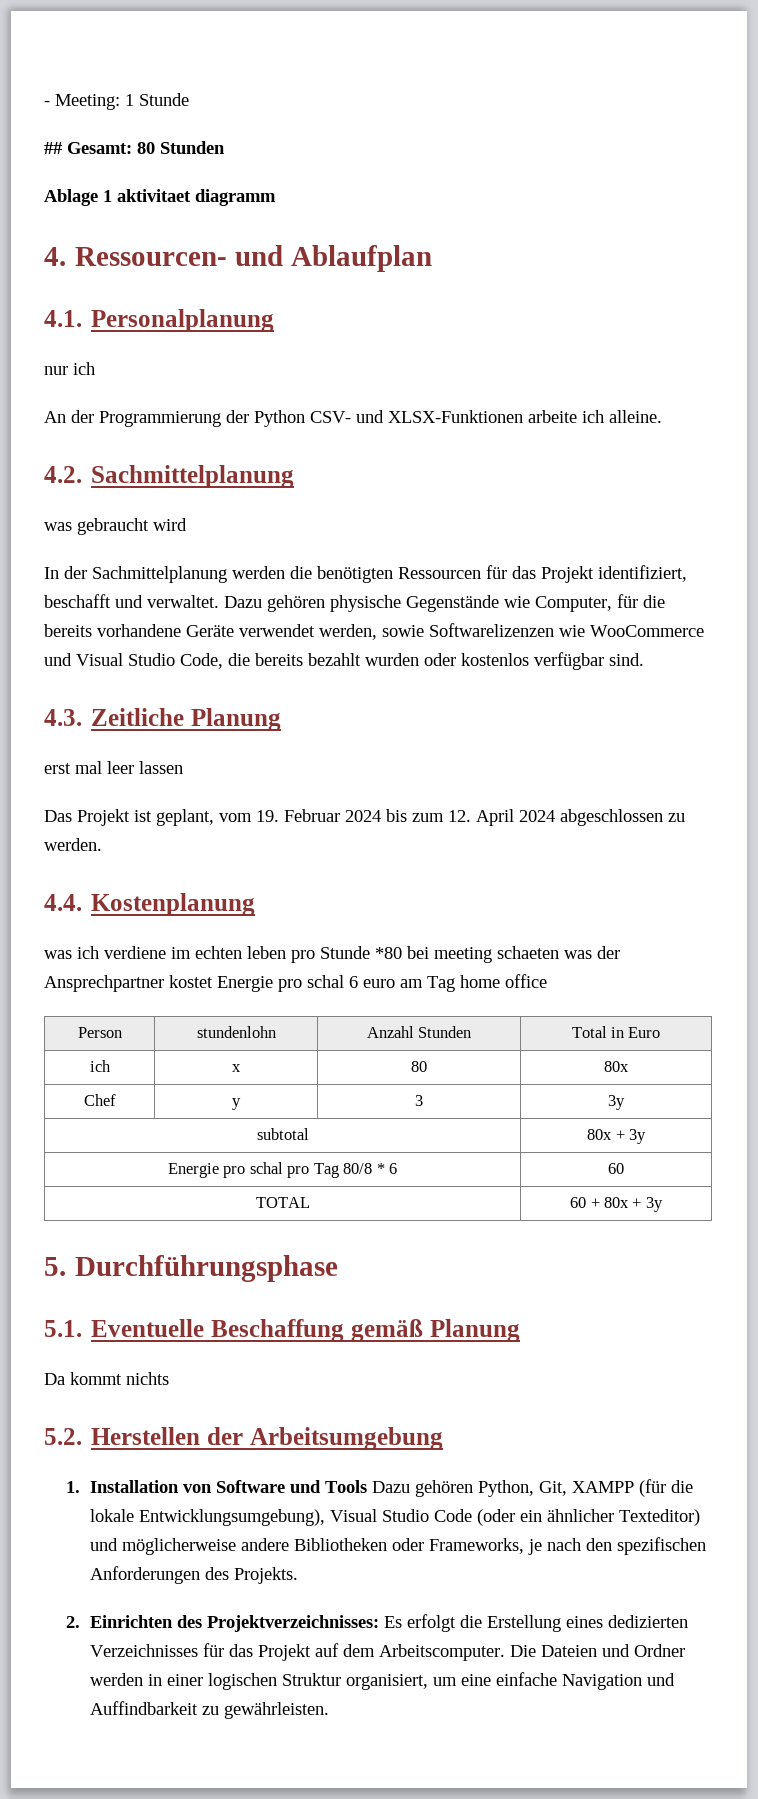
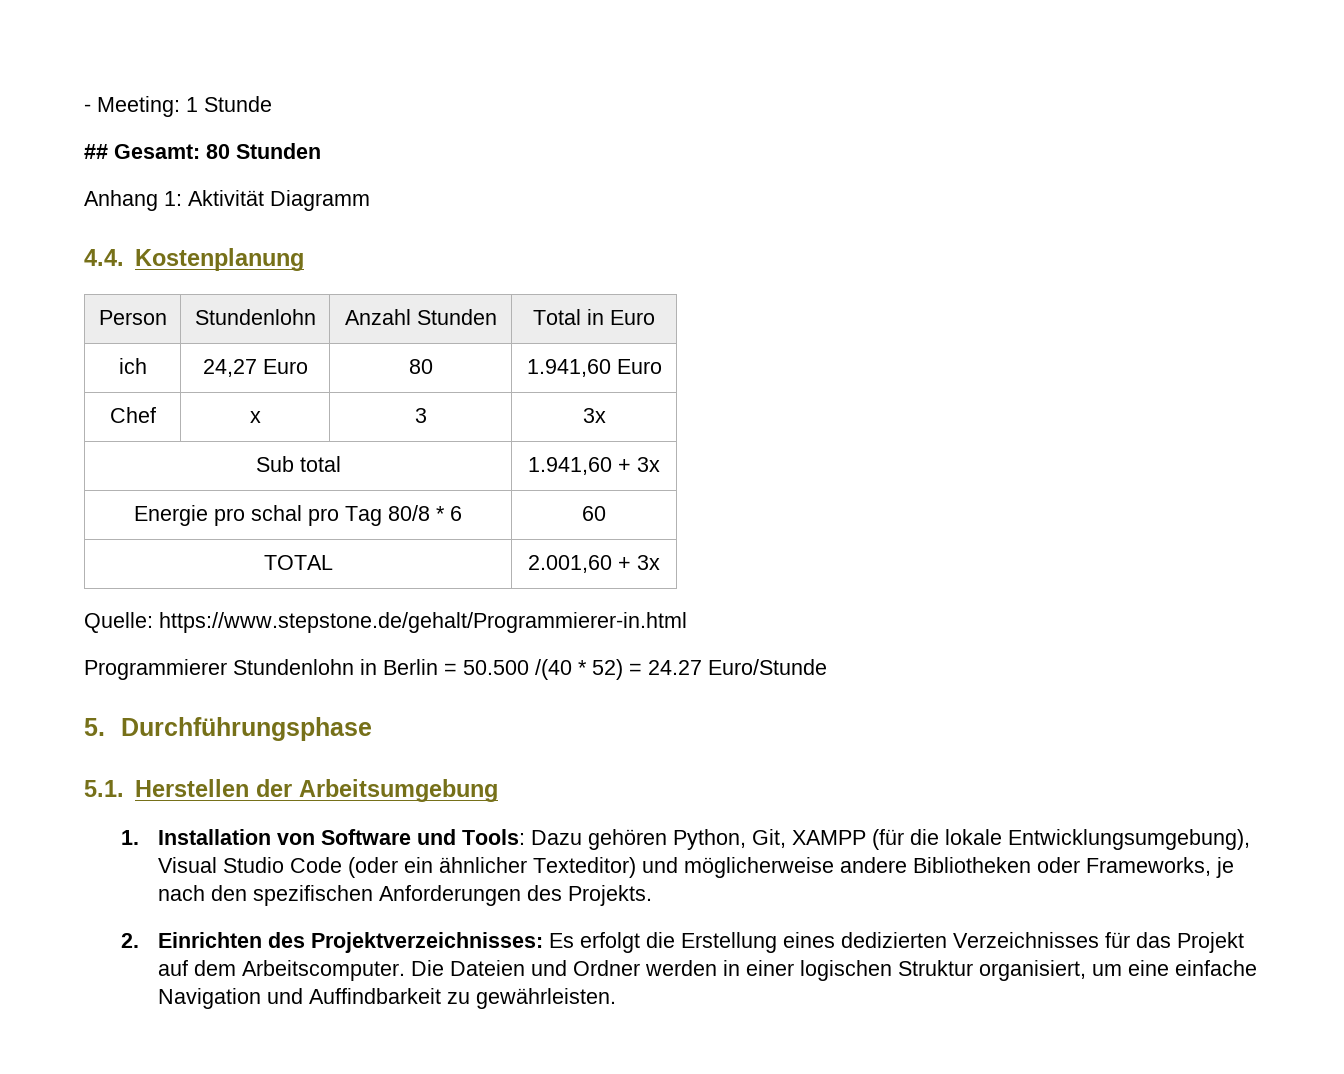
[44,189,276,206] [44,245,432,272] [44,309,275,332] [44,362,95,375] [44,410,662,427] [44,465,295,488] [44,518,187,535] [44,565,687,583] [44,594,665,612] [44,623,704,640] [44,652,644,670] [44,708,281,731] [44,761,183,774] [44,809,685,826] [44,838,102,851] [44,893,256,916] [44,946,620,963] [44,974,547,992] Ablage 1 aktivitaet diagramm // 4. Ressourcen- und Ablaufplan // 4.1. Personalplanung // nur ich // An der Programmierung der Python CSV- und XLSX-Funktionen arbeite ich alleine. // 4.2. Sachmittelplanung // was gebraucht wird // In der Sachmittelplanung werden die benötigten Ressourcen für das Projekt identifiziert, beschafft und verwaltet. Dazu gehören physische Gegenstände wie Computer, für die bereits vorhandene Geräte verwendet werden, sowie Softwarelizenzen wie WooCommerce und Visual Studio Code, die bereits bezahlt wurden oder kostenlos verfügbar sind. // 4.3. Zeitliche Planung // erst mal leer lassen // Das Projekt ist geplant, vom 19. Februar 2024 bis zum 12. April 2024 abgeschlossen zu werden. // 4.4. Kostenplanung // was ich verdiene im echten leben pro Stunde *80 bei meeting schaeten was der Ansprechpartner kostet Energie pro schal 6 euro am Tag home office -> [84,190,370,211] [84,248,304,271] Anhang 1: Aktivität Diagramm // 4.4. Kostenplanung
[196,1026,276,1038] stundenlohn -> [194,309,316,325] Stundenlohn
[232,1064,241,1072] x -> [202,359,308,377] 24,27 Euro
[604,1061,629,1072] 80x -> [526,359,662,377] 1.941,60 Euro
[232,1098,241,1110] y -> [249,411,261,423] x
[608,1095,625,1110] [256,1128,309,1140] [587,1129,646,1144] 3y // subtotal | 80x + 3y -> [582,408,606,423] [255,456,341,472] [528,457,660,475] 3x // Sub total | 1.941,60 + 3x
[570,1197,663,1212] [44,1255,339,1282] [44,1319,520,1342] [44,1372,169,1385] [44,1428,82,1445] 60 + 80x + 3y // 5. Durchführungsphase // 5.1. Eventuelle Beschaffung gemäß Planung // Da kommt nichts // 5.2. -> [528,555,660,573] [84,612,687,633] [84,659,827,680] [84,717,372,741] [84,780,124,797] 2.001,60 + 3x // Quelle: https://www.stepstone.de/gehalt/Programmierer-in.html // Programmierer Stundenlohn in Berlin = 50.500 /(40 * 52) = 24.27 Euro/Stunde // 5. Durchführungsphase // 5.1.
[324,1480,367,1493] Tools -> [461,829,525,845] Tools:

